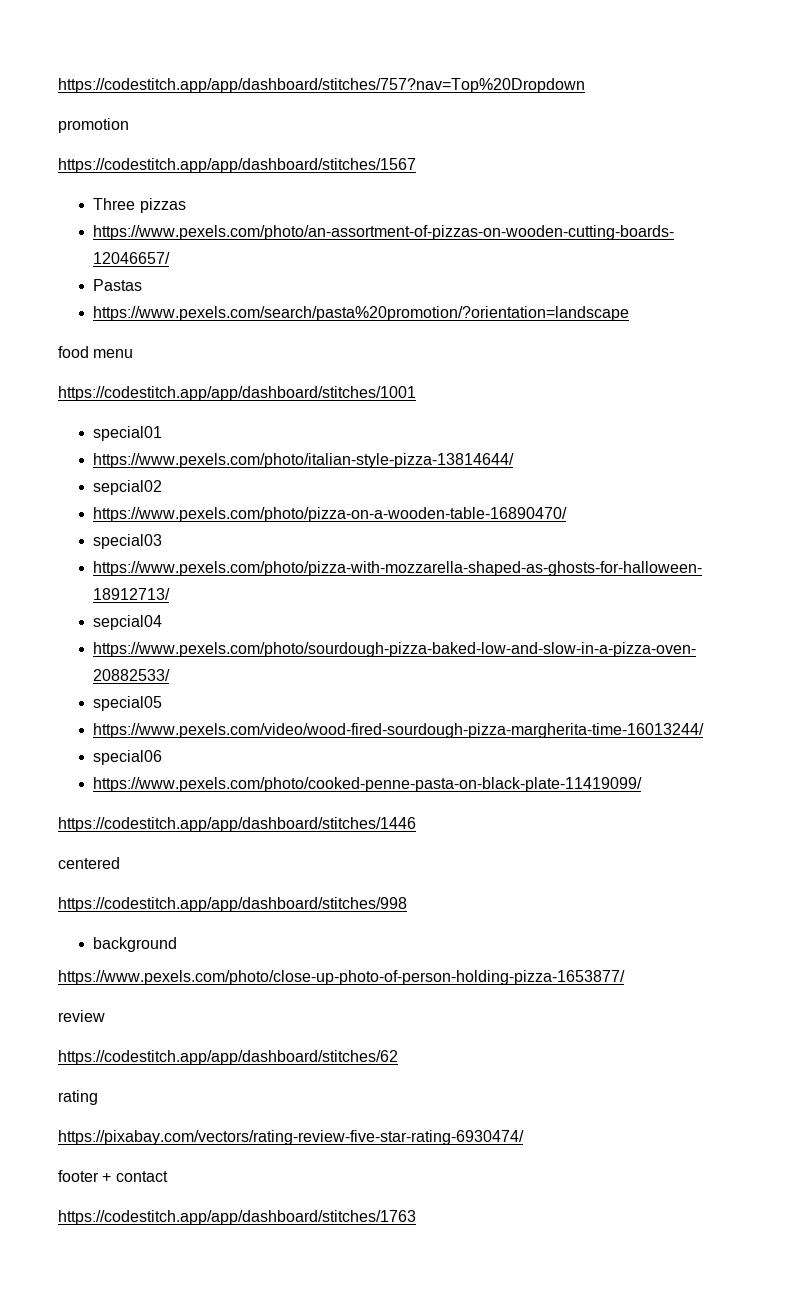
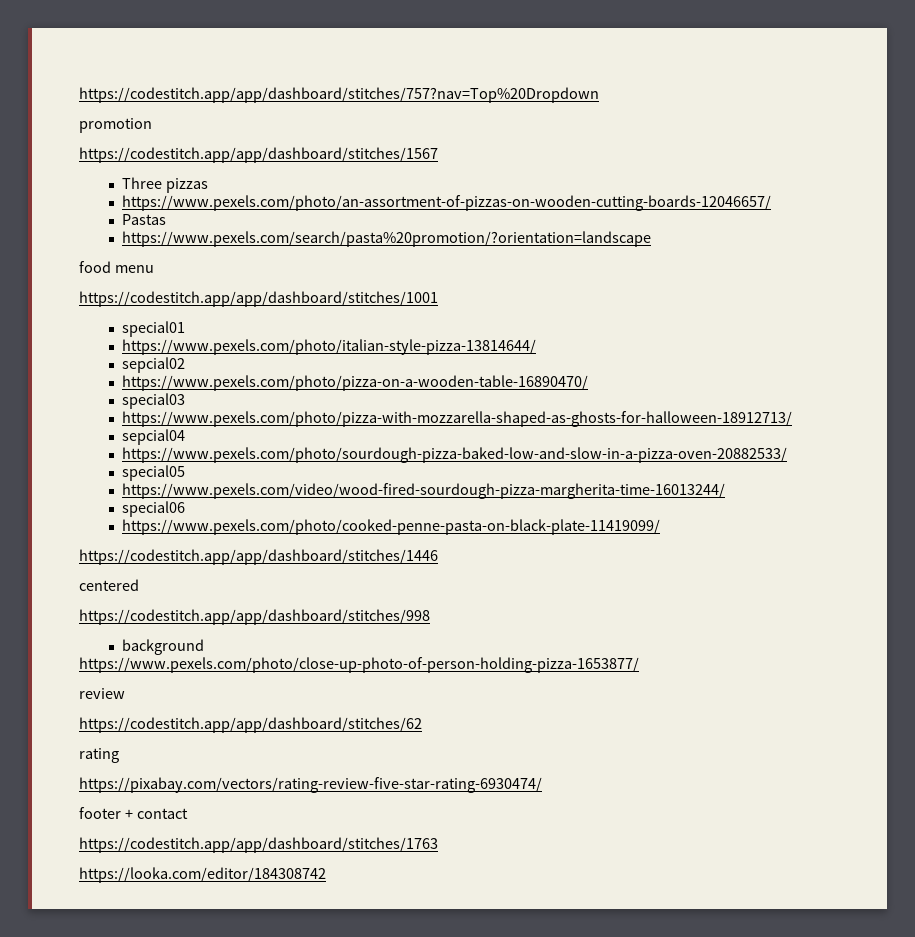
(416, 1217) none -> [79,867,326,883] // https://looka.com/editor/184308742

